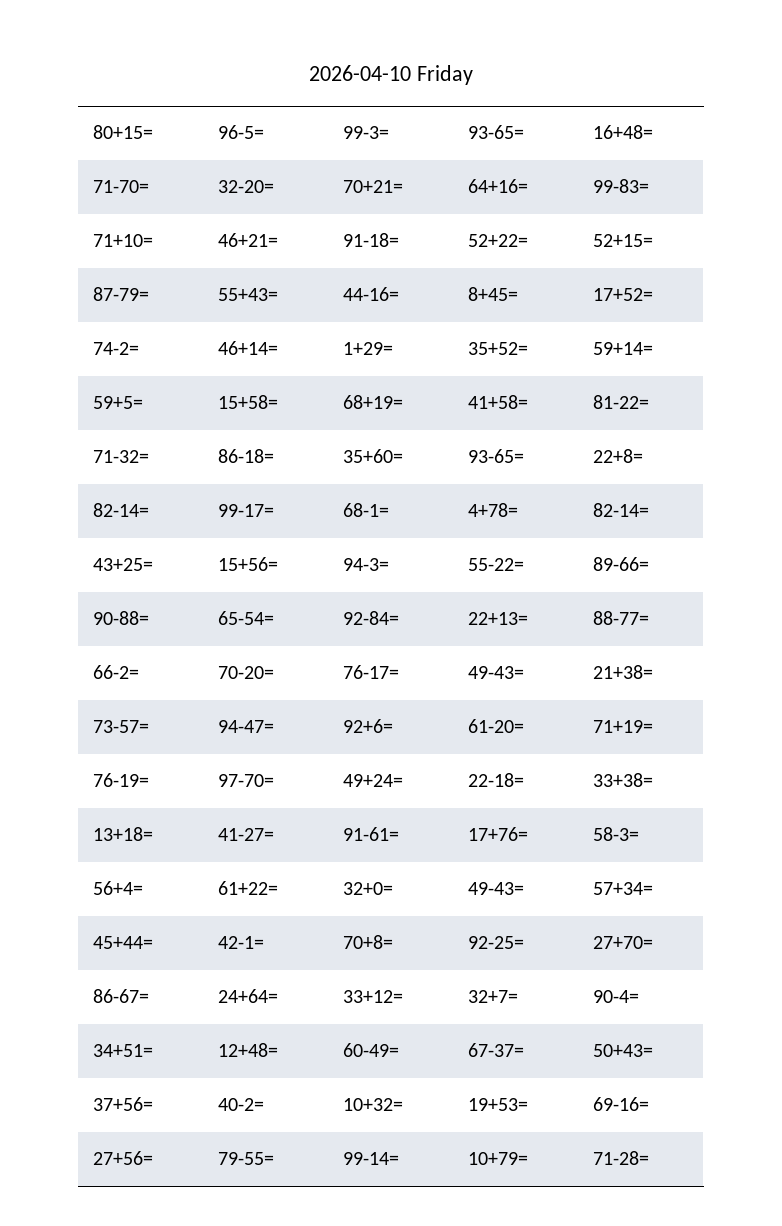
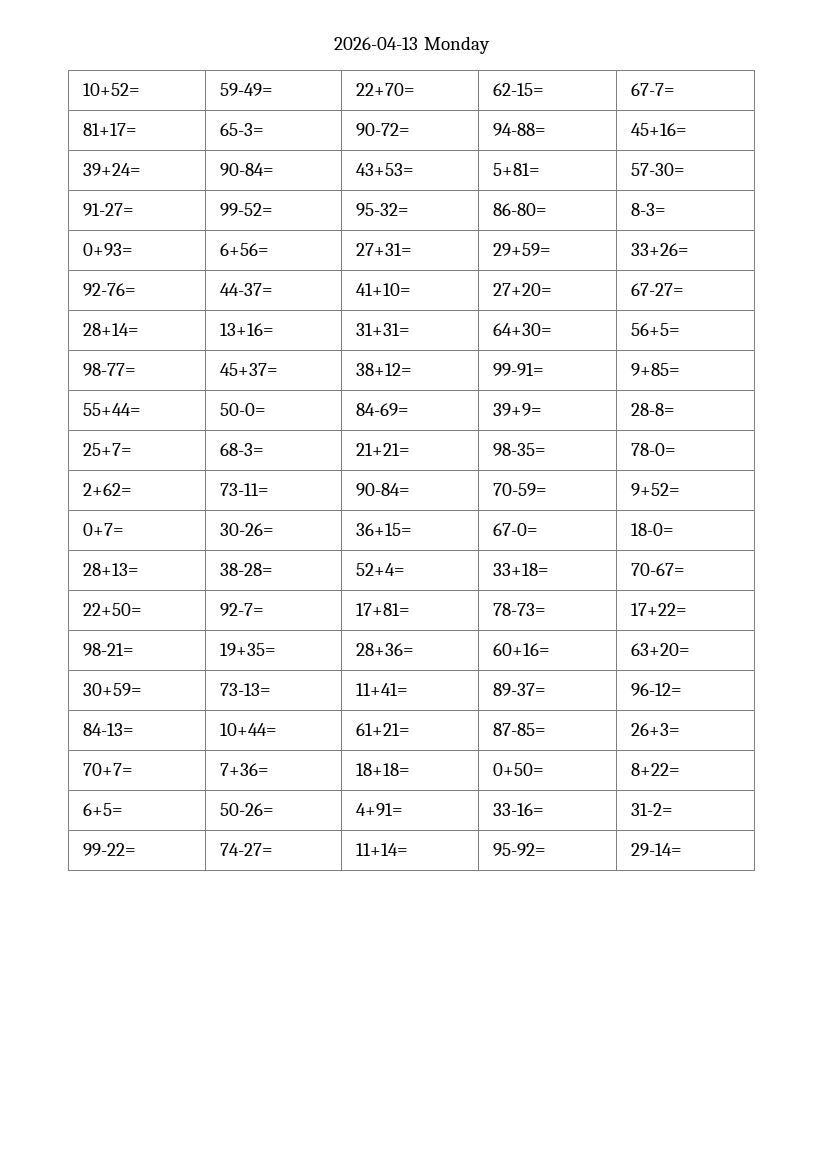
[309,65,473,85] [92,125,153,139] [217,125,264,139] [342,126,389,139] [467,125,524,139] [592,125,653,139] [92,180,149,193] [217,180,274,193] [342,180,403,193] [467,179,528,193] [592,179,649,193] [92,234,153,247] [217,233,278,247] [342,233,399,247] [467,234,528,247] [592,234,653,247] [92,287,149,301] [217,288,278,301] [342,287,399,301] [467,287,518,301] [592,288,653,301] [92,342,139,355] [217,341,278,355] [342,342,393,355] [467,342,528,355] [592,342,653,355] [92,396,143,409] [217,395,278,409] [342,395,403,409] [467,395,528,409] [592,395,649,409] [92,450,149,463] [217,449,274,463] [342,449,403,463] [467,449,524,463] [592,449,643,463] [92,503,149,517] [217,504,274,517] [342,503,389,517] [467,503,518,517] [592,503,649,517] [92,558,153,571] [217,557,278,571] [342,558,389,571] [467,558,524,571] [592,557,649,571] [92,611,149,625] [217,611,274,625] [342,611,399,625] [467,612,528,625] [592,611,649,625] [92,665,139,679] [217,666,274,679] [342,665,399,679] [467,666,524,679] [592,665,653,679] [92,720,149,733] [217,720,274,733] [342,719,393,733] [467,719,524,733] [592,720,653,733] [92,773,149,787] [217,774,274,787] [342,774,403,787] [467,773,524,787] [592,773,653,787] [92,827,153,841] [217,828,274,841] [342,827,399,841] [467,827,528,841] [592,827,639,841] [92,881,143,895] [217,881,278,895] [342,882,393,895] [467,882,524,895] [592,882,653,895] [92,936,153,949] [217,936,264,949] [342,935,393,949] [467,936,524,949] [592,936,653,949] [92,989,149,1003] [217,989,278,1003] [342,990,403,1003] [467,990,518,1003] [592,990,639,1003] [92,1044,153,1057] [217,1043,278,1057] [342,1043,399,1057] [467,1043,524,1057] [592,1044,653,1057] [92,1097,153,1111] [217,1098,264,1111] [342,1098,403,1111] [467,1098,528,1111] [592,1097,649,1111] [92,1151,153,1165] [217,1152,274,1165] [342,1152,399,1165] [467,1152,528,1165] [592,1151,649,1165] 2026-04-10 Friday // 80+15= | 96-5= | 99-3= | 93-65= | 16+48= // 71-70= | 32-20= | 70+21= | 64+16= | 99-83= // 71+10= | 46+21= | 91-18= | 52+22= | 52+15= // 87-79= | 55+43= | 44-16= | 8+45= | 17+52= // 74-2= | 46+14= | 1+29= | 35+52= | 59+14= // 59+5= | 15+58= | 68+19= | 41+58= | 81-22= // 71-32= | 86-18= | 35+60= | 93-65= | 22+8= // 82-14= | 99-17= | 68-1= | 4+78= | 82-14= // 43+25= | 15+56= | 94-3= | 55-22= | 89-66= // 90-88= | 65-54= | 92-84= | 22+13= | 88-77= // 66-2= | 70-20= | 76-17= | 49-43= | 21+38= // 73-57= | 94-47= | 92+6= | 61-20= | 71+19= // 76-19= | 97-70= | 49+24= | 22-18= | 33+38= // 13+18= | 41-27= | 91-61= | 17+76= | 58-3= // 56+4= | 61+22= | 32+0= | 49-43= | 57+34= // 45+44= | 42-1= | 70+8= | 92-25= | 27+70= // 86-67= | 24+64= | 33+12= | 32+7= | 90-4= // 34+51= | 12+48= | 60-49= | 67-37= | 50+43= // 37+56= | 40-2= | 10+32= | 19+53= | 69-16= // 27+56= | 79-55= | 99-14= | 10+79= | 71-28= -> [334,36,490,54] [82,83,140,96] [219,83,273,96] [355,83,415,96] [492,83,544,96] [630,83,675,96] [82,123,137,136] [219,123,264,136] [355,123,410,136] [492,123,546,136] [630,123,687,136] [82,163,141,176] [219,163,274,176] [355,163,414,176] [492,163,540,176] [630,163,685,176] [82,203,134,216] [219,203,273,216] [355,203,409,216] [492,203,547,216] [630,203,666,216] [82,243,133,256] [219,243,269,256] [355,243,412,256] [492,243,551,256] [630,243,689,256] [82,283,136,296] [219,283,273,296] [355,283,411,296] [492,283,552,296] [630,283,684,296] [82,323,139,336] [219,323,274,336] [355,323,410,336] [492,323,552,336] [630,323,680,336] [82,363,136,376] [219,363,278,376] [355,363,412,376] [492,363,544,376] [630,363,680,376] [82,403,141,416] [219,403,266,416] [355,403,409,416] [492,403,542,416] [630,403,675,416] [82,443,132,456] [219,443,264,456] [355,443,410,456] [492,443,546,456] [630,443,676,456] [82,483,132,496] [219,483,269,496] [355,483,410,496] [492,483,547,496] [630,483,680,496] [82,523,124,536] [219,523,274,536] [355,523,412,536] [492,523,538,536] [630,523,674,536] [82,563,139,576] [219,563,273,576] [355,563,405,576] [492,563,549,576] [630,563,685,576] [82,603,142,616] [219,603,264,616] [355,603,410,616] [492,603,546,616] [630,603,687,616] [82,643,134,656] [219,643,276,656] [355,643,414,656] [492,643,550,656] [630,643,690,656] [82,683,142,696] [219,683,271,696] [355,683,408,696] [492,683,546,696] [630,683,682,696] [82,723,134,736] [219,723,277,736] [355,723,410,736] [492,723,546,736] [630,723,680,736] [82,763,133,776] [219,763,269,776] [355,763,410,776] [492,763,544,776] [630,763,680,776] [82,803,123,816] [219,803,274,816] [355,803,403,816] [492,803,544,816] [630,803,673,816] [82,843,136,856] [219,843,273,856] [355,843,408,856] [492,843,546,856] [630,843,682,856] 2026-04-13 Monday // 10+52= | 59-49= | 22+70= | 62-15= | 67-7= // 81+17= | 65-3= | 90-72= | 94-88= | 45+16= // 39+24= | 90-84= | 43+53= | 5+81= | 57-30= // 91-27= | 99-52= | 95-32= | 86-80= | 8-3= // 0+93= | 6+56= | 27+31= | 29+59= | 33+26= // 92-76= | 44-37= | 41+10= | 27+20= | 67-27= // 28+14= | 13+16= | 31+31= | 64+30= | 56+5= // 98-77= | 45+37= | 38+12= | 99-91= | 9+85= // 55+44= | 50-0= | 84-69= | 39+9= | 28-8= // 25+7= | 68-3= | 21+21= | 98-35= | 78-0= // 2+62= | 73-11= | 90-84= | 70-59= | 9+52= // 0+7= | 30-26= | 36+15= | 67-0= | 18-0= // 28+13= | 38-28= | 52+4= | 33+18= | 70-67= // 22+50= | 92-7= | 17+81= | 78-73= | 17+22= // 98-21= | 19+35= | 28+36= | 60+16= | 63+20= // 30+59= | 73-13= | 11+41= | 89-37= | 96-12= // 84-13= | 10+44= | 61+21= | 87-85= | 26+3= // 70+7= | 7+36= | 18+18= | 0+50= | 8+22= // 6+5= | 50-26= | 4+91= | 33-16= | 31-2= // 99-22= | 74-27= | 11+14= | 95-92= | 29-14=

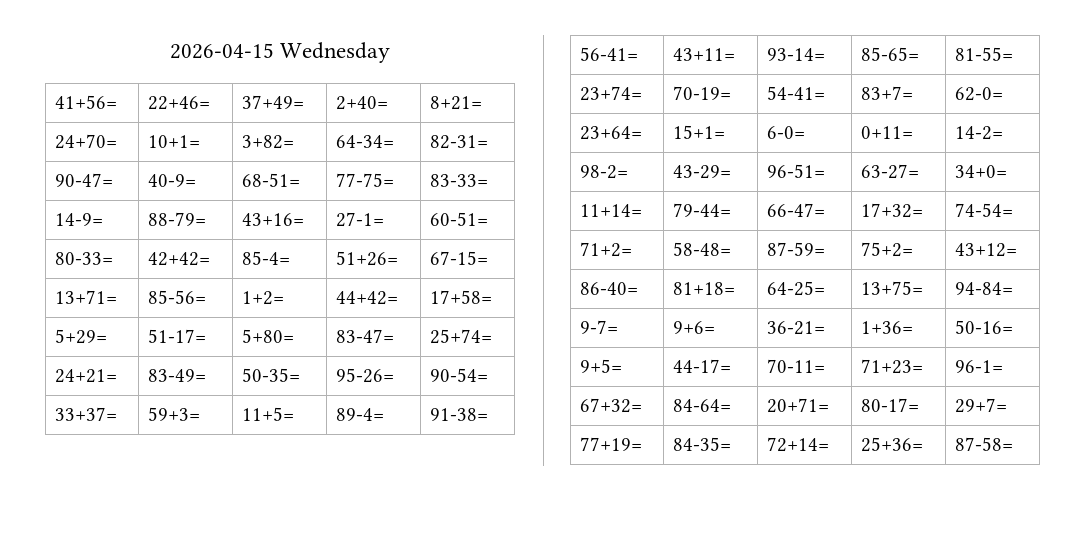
[334,36,490,54] [82,83,140,96] [219,83,273,96] [355,83,415,96] [492,83,544,96] [630,83,675,96] [82,123,137,136] [219,123,264,136] [355,123,410,136] [492,123,546,136] [630,123,687,136] [82,163,141,176] [219,163,274,176] [355,163,414,176] [492,163,540,176] [630,163,685,176] [82,203,134,216] [219,203,273,216] [355,203,409,216] [492,203,547,216] [630,203,666,216] [82,243,133,256] [219,243,269,256] [355,243,412,256] [492,243,551,256] [630,243,689,256] [82,283,136,296] [219,283,273,296] [355,283,411,296] [492,283,552,296] [630,283,684,296] [82,323,139,336] [219,323,274,336] [355,323,410,336] [492,323,552,336] [630,323,680,336] [82,363,136,376] [219,363,278,376] [355,363,412,376] [492,363,544,376] [630,363,680,376] [82,403,141,416] [219,403,266,416] [355,403,409,416] [492,403,542,416] [630,403,675,416] [82,443,132,456] [219,443,264,456] [355,443,410,456] [492,443,546,456] [630,443,676,456] [82,483,132,496] [219,483,269,496] [355,483,410,496] [492,483,547,496] [630,483,680,496] [82,523,124,536] [219,523,274,536] [355,523,412,536] [492,523,538,536] [630,523,674,536] [82,563,139,576] [219,563,273,576] [355,563,405,576] [492,563,549,576] [630,563,685,576] [82,603,142,616] [219,603,264,616] [355,603,410,616] [492,603,546,616] [630,603,687,616] [82,643,134,656] [219,643,276,656] [355,643,414,656] [492,643,550,656] [630,643,690,656] [82,683,142,696] [219,683,271,696] [355,683,408,696] [492,683,546,696] [630,683,682,696] [82,723,134,736] [219,723,277,736] [355,723,410,736] [492,723,546,736] [630,723,680,736] [82,763,133,776] [219,763,269,776] [355,763,410,776] [492,763,544,776] [630,763,680,776] [82,803,123,816] [219,803,274,816] [355,803,403,816] [492,803,544,816] [630,803,673,816] [82,843,136,856] [219,843,273,856] [355,843,408,856] [492,843,546,856] [630,843,682,856] 2026-04-13 Monday // 10+52= | 59-49= | 22+70= | 62-15= | 67-7= // 81+17= | 65-3= | 90-72= | 94-88= | 45+16= // 39+24= | 90-84= | 43+53= | 5+81= | 57-30= // 91-27= | 99-52= | 95-32= | 86-80= | 8-3= // 0+93= | 6+56= | 27+31= | 29+59= | 33+26= // 92-76= | 44-37= | 41+10= | 27+20= | 67-27= // 28+14= | 13+16= | 31+31= | 64+30= | 56+5= // 98-77= | 45+37= | 38+12= | 99-91= | 9+85= // 55+44= | 50-0= | 84-69= | 39+9= | 28-8= // 25+7= | 68-3= | 21+21= | 98-35= | 78-0= // 2+62= | 73-11= | 90-84= | 70-59= | 9+52= // 0+7= | 30-26= | 36+15= | 67-0= | 18-0= // 28+13= | 38-28= | 52+4= | 33+18= | 70-67= // 22+50= | 92-7= | 17+81= | 78-73= | 17+22= // 98-21= | 19+35= | 28+36= | 60+16= | 63+20= // 30+59= | 73-13= | 11+41= | 89-37= | 96-12= // 84-13= | 10+44= | 61+21= | 87-85= | 26+3= // 70+7= | 7+36= | 18+18= | 0+50= | 8+22= // 6+5= | 50-26= | 4+91= | 33-16= | 31-2= // 99-22= | 74-27= | 11+14= | 95-92= | 29-14= -> [169,42,391,63] [54,95,117,109] [147,96,210,110] [241,95,304,109] [335,96,388,110] [429,96,482,110] [54,134,117,149] [147,135,200,148] [241,135,294,149] [335,135,394,148] [429,135,488,149] [54,173,113,187] [147,174,196,187] [241,173,300,187] [335,173,394,187] [429,174,488,187] [54,213,103,226] [147,212,206,226] [241,213,304,226] [335,212,384,227] [429,212,488,226] [54,252,113,265] [147,252,210,266] [241,251,290,265] [335,251,398,266] [429,251,488,265] [54,290,117,304] [147,290,206,304] [241,291,284,305] [335,291,398,305] [429,290,492,304] [54,329,107,344] [147,329,206,343] [241,329,294,343] [335,329,394,343] [429,329,492,344] [54,369,117,383] [147,369,206,382] [241,368,300,382] [335,368,394,383] [429,368,488,382] [54,407,117,421] [147,407,200,421] [241,407,294,421] [335,408,384,421] [429,408,488,421] [579,47,638,61] [672,48,735,61] [766,48,825,61] [860,47,919,61] [954,47,1013,61] [579,86,642,101] [672,86,731,100] [766,86,825,100] [860,86,913,100] [954,87,1003,101] [579,126,642,140] [672,125,725,139] [766,126,805,139] [860,126,913,139] [954,126,1003,140] [579,165,628,179] [672,165,731,179] [766,164,825,178] [860,164,919,179] [954,165,1007,178] [579,204,642,217] [672,203,731,217] [766,203,825,217] [860,203,923,218] [954,203,1013,217] [579,242,632,257] [672,242,731,256] [766,242,825,256] [860,242,913,257] [954,243,1017,257] [579,282,638,295] [672,282,735,295] [766,281,825,296] [860,281,923,295] [954,282,1013,295] [579,320,618,334] [672,321,715,334] [766,321,825,335] [860,321,913,334] [954,320,1013,334] [579,359,622,373] [672,359,731,373] [766,359,825,373] [860,359,923,374] [954,360,1003,373] [579,398,642,413] [672,399,731,412] [766,398,829,413] [860,398,919,412] [954,398,1007,413] [579,437,642,451] [672,437,731,451] [766,437,829,452] [860,437,923,452] [954,437,1013,451] 2026-04-15 Wednesday // 41+56= | 22+46= | 37+49= | 2+40= | 8+21= // 24+70= | 10+1= | 3+82= | 64-34= | 82-31= // 90-47= | 40-9= | 68-51= | 77-75= | 83-33= // 14-9= | 88-79= | 43+16= | 27-1= | 60-51= // 80-33= | 42+42= | 85-4= | 51+26= | 67-15= // 13+71= | 85-56= | 1+2= | 44+42= | 17+58= // 5+29= | 51-17= | 5+80= | 83-47= | 25+74= // 24+21= | 83-49= | 50-35= | 95-26= | 90-54= // 33+37= | 59+3= | 11+5= | 89-4= | 91-38= // 56-41= | 43+11= | 93-14= | 85-65= | 81-55= // 23+74= | 70-19= | 54-41= | 83+7= | 62-0= // 23+64= | 15+1= | 6-0= | 0+11= | 14-2= // 98-2= | 43-29= | 96-51= | 63-27= | 34+0= // 11+14= | 79-44= | 66-47= | 17+32= | 74-54= // 71+2= | 58-48= | 87-59= | 75+2= | 43+12= // 86-40= | 81+18= | 64-25= | 13+75= | 94-84= // 9-7= | 9+6= | 36-21= | 1+36= | 50-16= // 9+5= | 44-17= | 70-11= | 71+23= | 96-1= // 67+32= | 84-64= | 20+71= | 80-17= | 29+7= // 77+19= | 84-35= | 72+14= | 25+36= | 87-58=

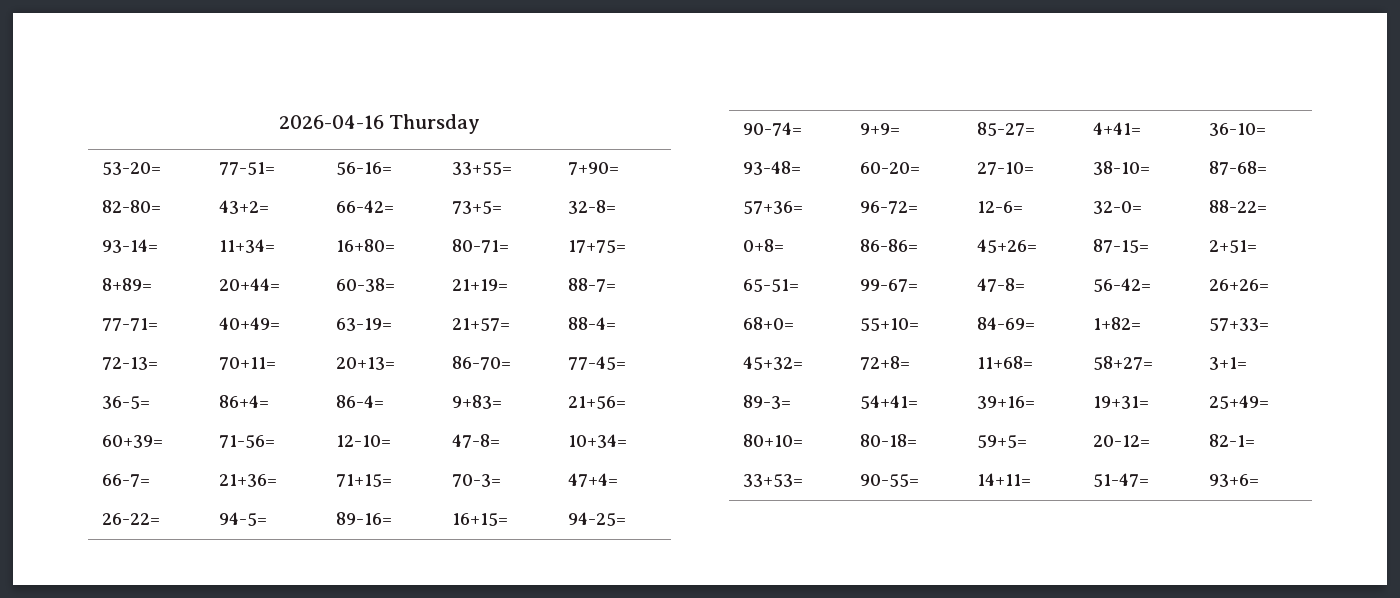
[169,42,391,63] [54,95,117,109] [147,96,210,110] [241,95,304,109] [335,96,388,110] [429,96,482,110] [54,134,117,149] [147,135,200,148] [241,135,294,149] [335,135,394,148] [429,135,488,149] [54,173,113,187] [147,174,196,187] [241,173,300,187] [335,173,394,187] [429,174,488,187] [54,213,103,226] [147,212,206,226] [241,213,304,226] [335,212,384,227] [429,212,488,226] [54,252,113,265] [147,252,210,266] [241,251,290,265] [335,251,398,266] [429,251,488,265] [54,290,117,304] [147,290,206,304] [241,291,284,305] [335,291,398,305] [429,290,492,304] [54,329,107,344] [147,329,206,343] [241,329,294,343] [335,329,394,343] [429,329,492,344] [54,369,117,383] [147,369,206,382] [241,368,300,382] [335,368,394,383] [429,368,488,382] [54,407,117,421] [147,407,200,421] [241,407,294,421] [335,408,384,421] [429,408,488,421] [579,47,638,61] [672,48,735,61] [766,48,825,61] [860,47,919,61] [954,47,1013,61] [579,86,642,101] [672,86,731,100] [766,86,825,100] [860,86,913,100] [954,87,1003,101] [579,126,642,140] [672,125,725,139] [766,126,805,139] [860,126,913,139] [954,126,1003,140] [579,165,628,179] [672,165,731,179] [766,164,825,178] [860,164,919,179] [954,165,1007,178] [579,204,642,217] [672,203,731,217] [766,203,825,217] [860,203,923,218] [954,203,1013,217] [579,242,632,257] [672,242,731,256] [766,242,825,256] [860,242,913,257] [954,243,1017,257] [579,282,638,295] [672,282,735,295] [766,281,825,296] [860,281,923,295] [954,282,1013,295] [579,320,618,334] [672,321,715,334] [766,321,825,335] [860,321,913,334] [954,320,1013,334] [579,359,622,373] [672,359,731,373] [766,359,825,373] [860,359,923,374] [954,360,1003,373] [579,398,642,413] [672,399,731,412] [766,398,829,413] [860,398,919,412] [954,398,1007,413] [579,437,642,451] [672,437,731,451] [766,437,829,452] [860,437,923,452] [954,437,1013,451] 2026-04-15 Wednesday // 41+56= | 22+46= | 37+49= | 2+40= | 8+21= // 24+70= | 10+1= | 3+82= | 64-34= | 82-31= // 90-47= | 40-9= | 68-51= | 77-75= | 83-33= // 14-9= | 88-79= | 43+16= | 27-1= | 60-51= // 80-33= | 42+42= | 85-4= | 51+26= | 67-15= // 13+71= | 85-56= | 1+2= | 44+42= | 17+58= // 5+29= | 51-17= | 5+80= | 83-47= | 25+74= // 24+21= | 83-49= | 50-35= | 95-26= | 90-54= // 33+37= | 59+3= | 11+5= | 89-4= | 91-38= // 56-41= | 43+11= | 93-14= | 85-65= | 81-55= // 23+74= | 70-19= | 54-41= | 83+7= | 62-0= // 23+64= | 15+1= | 6-0= | 0+11= | 14-2= // 98-2= | 43-29= | 96-51= | 63-27= | 34+0= // 11+14= | 79-44= | 66-47= | 17+32= | 74-54= // 71+2= | 58-48= | 87-59= | 75+2= | 43+12= // 86-40= | 81+18= | 64-25= | 13+75= | 94-84= // 9-7= | 9+6= | 36-21= | 1+36= | 50-16= // 9+5= | 44-17= | 70-11= | 71+23= | 96-1= // 67+32= | 84-64= | 20+71= | 80-17= | 29+7= // 77+19= | 84-35= | 72+14= | 25+36= | 87-58= -> [278,114,481,134] [102,162,162,175] [219,162,276,175] [336,162,393,175] [452,162,513,175] [568,162,620,175] [102,200,162,213] [219,200,270,214] [336,200,395,213] [452,201,503,214] [568,200,617,214] [102,239,159,253] [219,239,276,253] [336,239,396,252] [452,239,510,253] [568,240,627,253] [102,278,153,291] [219,278,281,291] [336,278,396,292] [452,279,509,291] [568,278,617,292] [102,318,159,331] [219,317,281,330] [336,318,393,331] [452,318,511,331] [568,317,617,330] [102,357,159,370] [219,357,277,370] [336,357,396,370] [452,356,512,370] [568,356,627,370] [102,396,151,409] [219,395,270,408] [336,395,385,408] [452,395,503,409] [568,396,627,409] [102,435,164,448] [219,435,276,448] [336,435,392,447] [452,434,501,448] [568,434,628,448] [102,474,151,487] [219,474,278,487] [336,474,393,487] [452,474,502,487] [568,473,619,487] [102,513,161,525] [219,512,268,526] [336,512,393,525] [452,513,509,526] [568,512,627,526] [743,122,803,136] [860,123,901,135] [977,122,1036,136] [1093,122,1142,135] [1209,123,1267,136] [743,161,802,175] [860,162,921,174] [977,162,1035,175] [1093,161,1151,175] [1209,161,1268,175] [743,201,804,214] [860,201,919,214] [977,201,1024,213] [1093,201,1143,214] [1209,200,1268,213] [743,239,785,252] [860,239,919,252] [977,239,1038,253] [1093,239,1150,253] [1209,240,1258,253] [743,279,800,292] [860,279,919,292] [977,278,1026,292] [1093,278,1152,292] [1209,279,1270,291] [743,317,795,330] [860,318,920,331] [977,317,1036,330] [1093,317,1142,330] [1209,318,1270,331] [743,356,804,370] [860,356,911,370] [977,356,1034,369] [1093,356,1154,370] [1209,357,1248,370] [743,395,792,409] [860,395,919,409] [977,396,1036,409] [1093,396,1150,409] [1209,395,1270,409] [743,434,804,447] [860,434,918,447] [977,435,1028,448] [1093,435,1151,447] [1209,434,1256,447] [743,474,804,487] [860,474,920,487] [977,473,1032,486] [1093,473,1150,487] [1209,474,1260,487] 2026-04-16 Thursday // 53-20= | 77-51= | 56-16= | 33+55= | 7+90= // 82-80= | 43+2= | 66-42= | 73+5= | 32-8= // 93-14= | 11+34= | 16+80= | 80-71= | 17+75= // 8+89= | 20+44= | 60-38= | 21+19= | 88-7= // 77-71= | 40+49= | 63-19= | 21+57= | 88-4= // 72-13= | 70+11= | 20+13= | 86-70= | 77-45= // 36-5= | 86+4= | 86-4= | 9+83= | 21+56= // 60+39= | 71-56= | 12-10= | 47-8= | 10+34= // 66-7= | 21+36= | 71+15= | 70-3= | 47+4= // 26-22= | 94-5= | 89-16= | 16+15= | 94-25= // 90-74= | 9+9= | 85-27= | 4+41= | 36-10= // 93-48= | 60-20= | 27-10= | 38-10= | 87-68= // 57+36= | 96-72= | 12-6= | 32-0= | 88-22= // 0+8= | 86-86= | 45+26= | 87-15= | 2+51= // 65-51= | 99-67= | 47-8= | 56-42= | 26+26= // 68+0= | 55+10= | 84-69= | 1+82= | 57+33= // 45+32= | 72+8= | 11+68= | 58+27= | 3+1= // 89-3= | 54+41= | 39+16= | 19+31= | 25+49= // 80+10= | 80-18= | 59+5= | 20-12= | 82-1= // 33+53= | 90-55= | 14+11= | 51-47= | 93+6=

